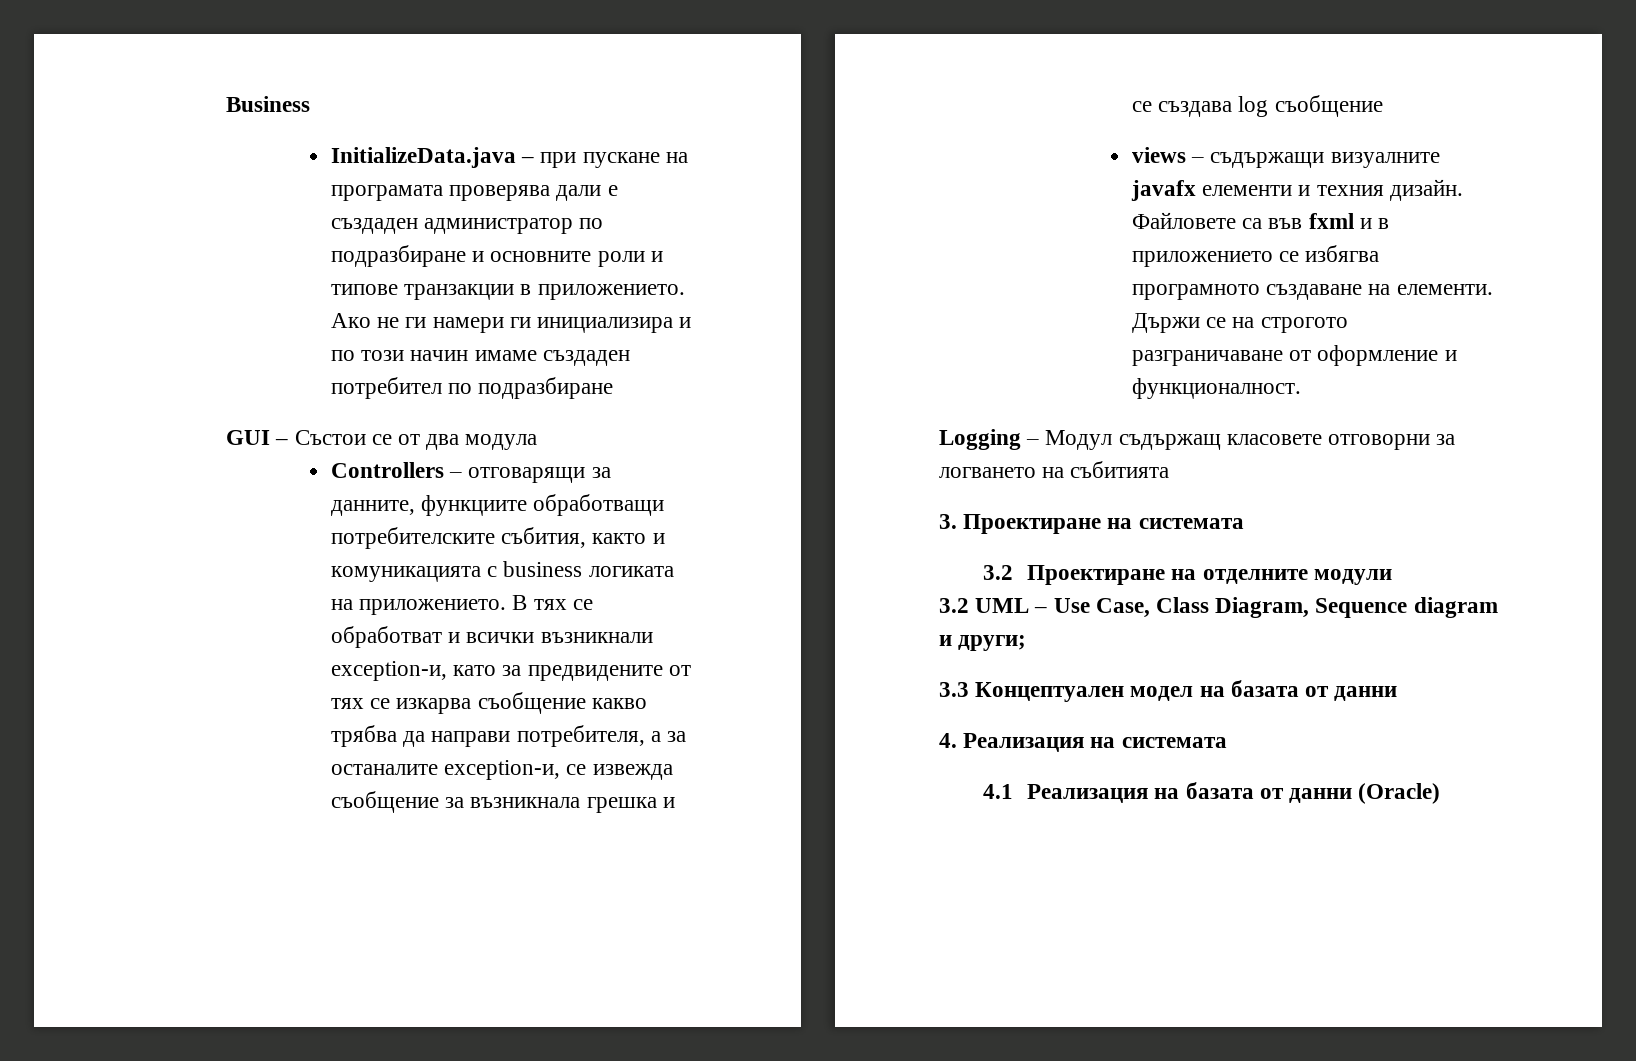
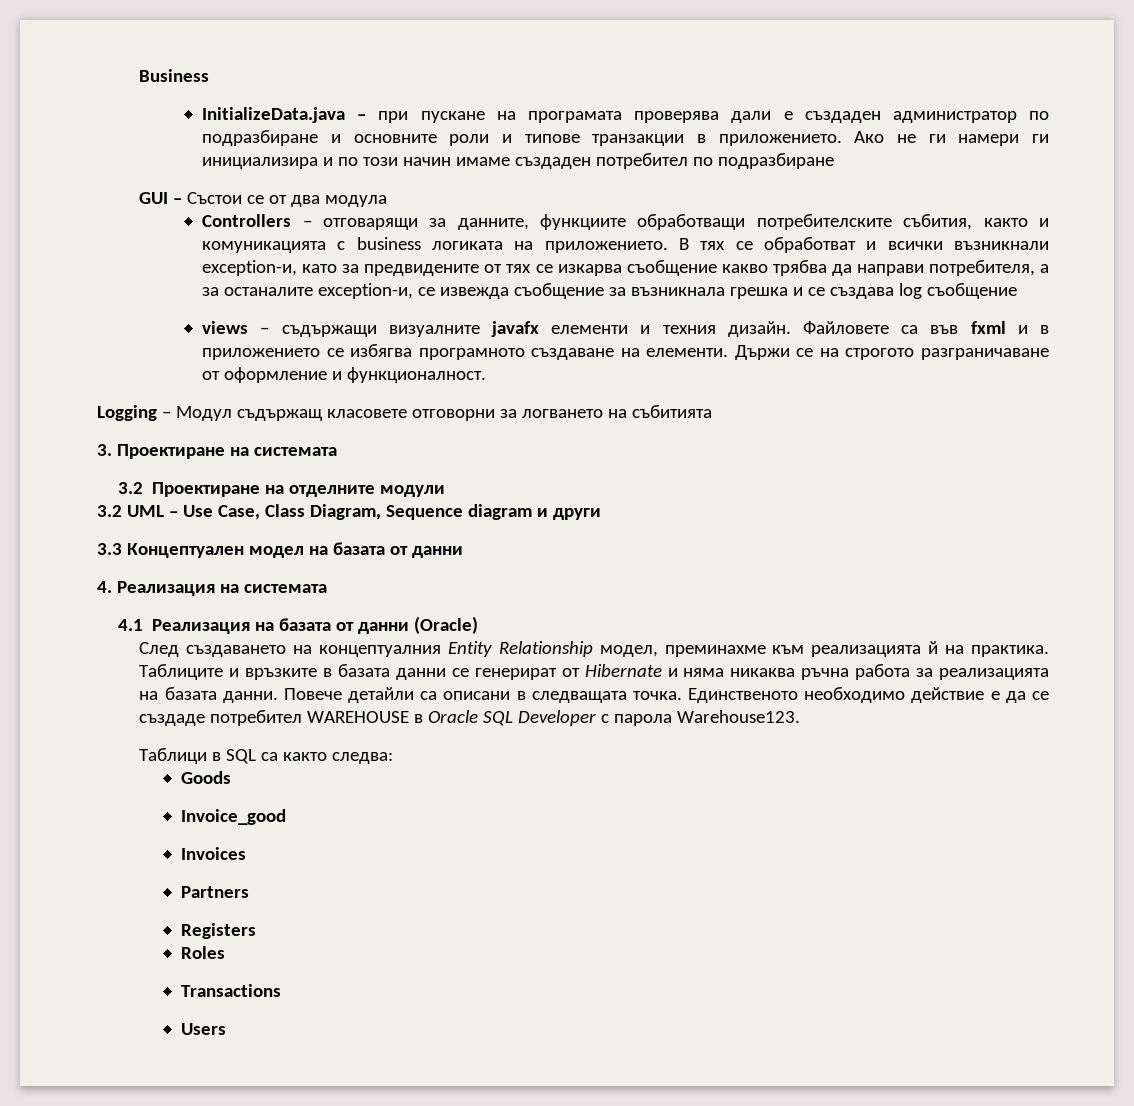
[958,635,1027,651] други; -> [552,508,601,520] други
(1441, 793) none -> [139,641,1049,657] [139,664,1050,680] [139,687,1049,703] [139,710,801,726] [139,748,394,764] [180,771,231,784] [180,809,286,825] [180,847,246,860] [180,886,249,898] [180,923,256,939] [180,946,225,959] [180,984,281,997] [180,1023,226,1035] // След създаването на концептуалния Entity Relationship модел, преминахме към реализацията й на практика. Таблиците и връзките в базата данни се генерират от Hibernate и няма никаква ръчна работа за реализацията на базата данни. Повече детайли са описани в следващата точка. Единственото необходимо действие е да се създаде потребител WAREHOUSE в Oracle SQL Developer с парола Warehouse123. // Таблици в SQL са както следва: // Goods // Invoice_good // Invoices // Partners // Registers // Roles // Transactions // Users

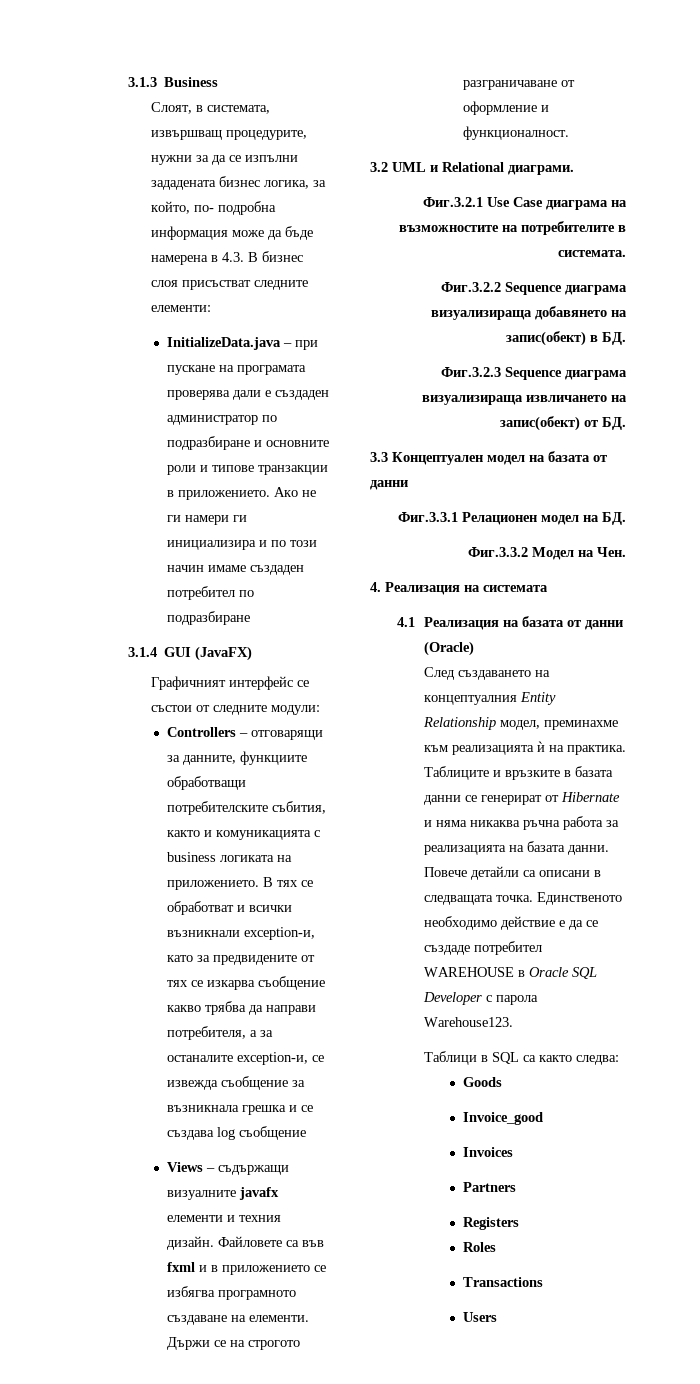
(139, 75) none -> [127,77,157,87] 3.1.3
(210, 75) none -> [150,102,270,114] [150,130,307,140] [150,155,298,165] [150,176,326,190] [150,201,276,215] [150,226,313,240] [150,251,303,265] [150,280,308,290] [150,305,211,312] // Слоят, в системата, извършващ процедурите, нужни за да се изпълни зададената бизнес логика, за който, по- подробна информация може да бъде намерена в 4.3. В бизнес слоя присъстват следните елементи:
[139,192,388,207] GUI – Състои се от два модула -> [127,646,252,661] [150,676,309,690] [150,705,320,715] 3.1.4 GUI (JavaFX) // Графичният интерфейс се състои от следните модули:
[202,321,249,334] views -> [166,1162,203,1172] Views
[97,405,712,421] [97,444,337,459] [118,482,446,497] [97,504,601,520] Logging – Модул съдържащ класовете отговорни за логването на събитията // 3. Проектиране на системата // 3.2 Проектиране на отделните модули // 3.2 UML – Use Case, Class Diagram, Sequence diagram и други -> [370,162,574,175] [423,197,627,210] [399,221,626,235] [558,250,626,257] [441,282,627,295] [431,306,627,320] [506,331,626,346] [441,367,627,380] [422,395,627,405] [500,416,626,431] 3.2 UML и Relational диаграми. // Фиг.3.2.1 Use Case диаграма на възможностите на потребителите в системата. // Фиг.3.2.2 Sequence диаграма визуализираща добавянето на запис(обект) в БД. // Фиг.3.2.3 Sequence диаграма визуализираща извличането на запис(обект) от БД.
(463, 552) none -> [398,512,626,525] [468,547,626,560] // Фиг.3.3.1 Релационен модел на БД. // Фиг.3.3.2 Модел на Чен.
[928,641,939,654] й -> [536,741,545,752] ѝ

